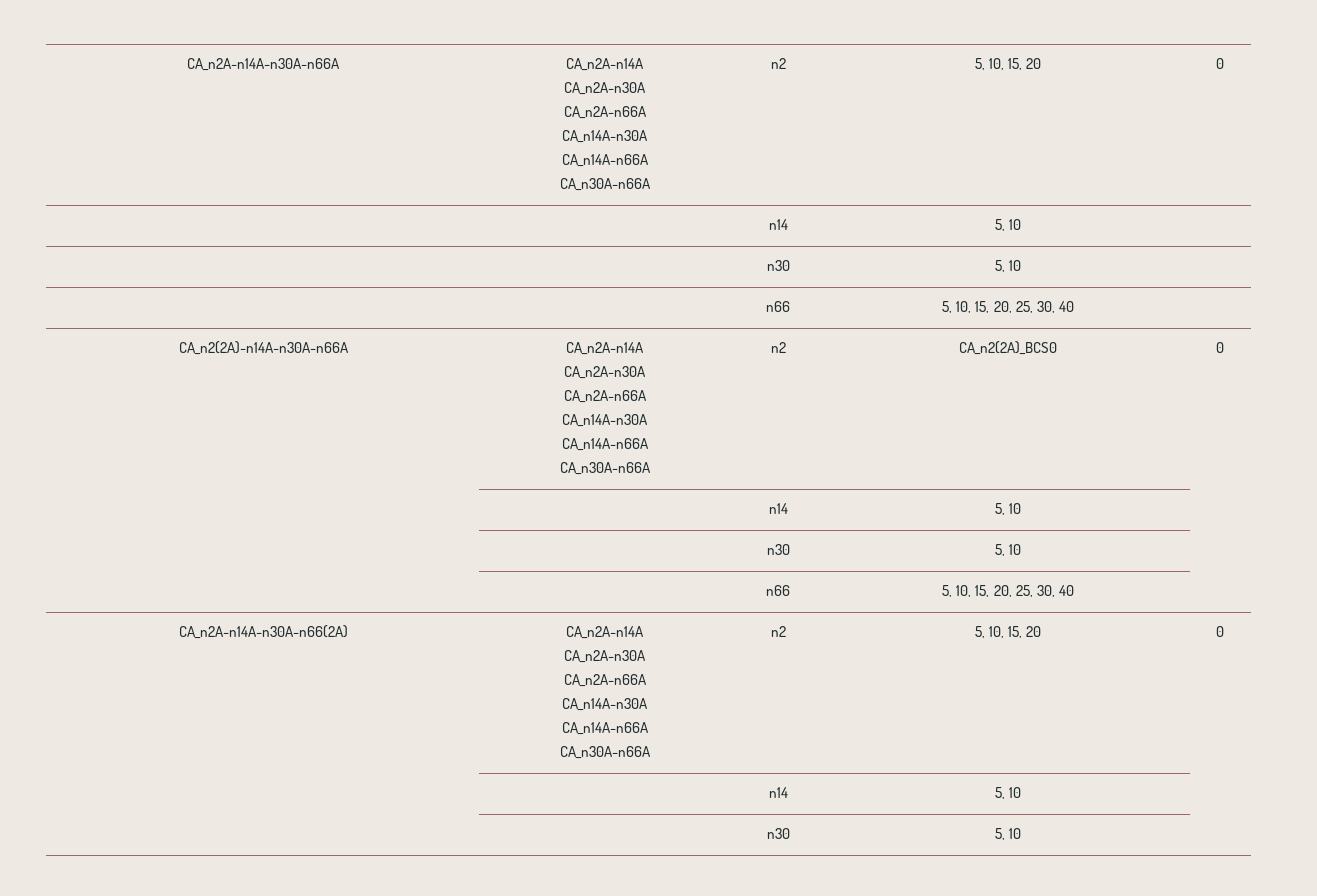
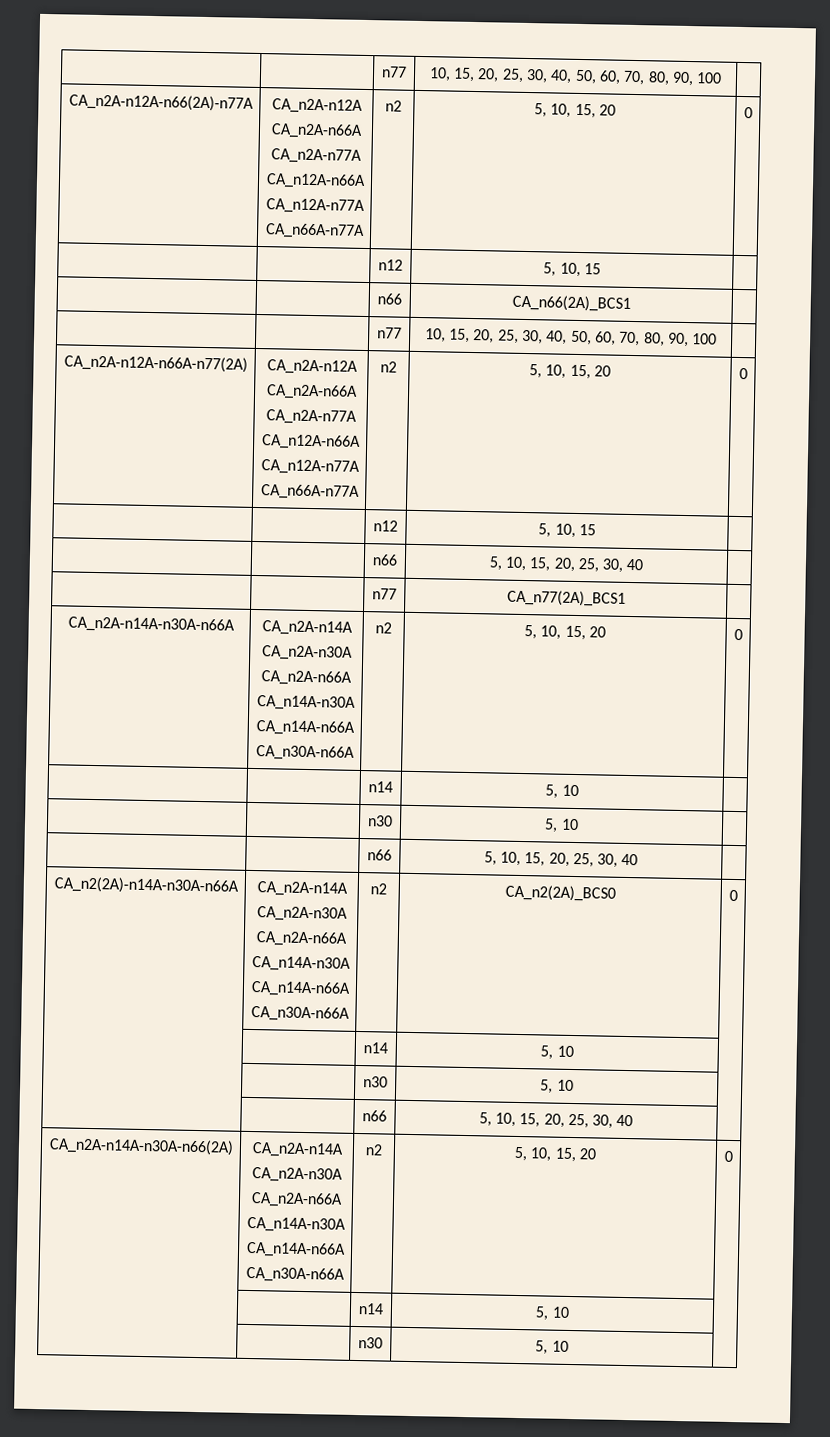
(187, 64) none -> [381,66,407,78] [428,67,723,87] [68,93,254,112] [271,98,363,114] [270,123,363,139] [270,148,362,164] [265,173,366,189] [265,198,365,214] [264,223,365,239] [385,100,402,112] [534,103,616,119] [743,107,753,119] [378,259,403,271] [543,262,601,278] [377,293,402,305] [511,294,631,312] [377,327,402,339] [424,328,718,348] [63,354,248,373] [266,359,358,375] [265,384,358,400] [265,409,357,425] [261,434,361,450] [260,459,360,475] [260,484,360,500] [380,361,397,373] [529,364,611,380] [738,367,748,380] [373,520,398,532] [538,523,596,538] [372,554,398,566] [488,556,645,573] [372,588,397,600] [506,589,626,607] | | n77 | 10, 15, 20, 25, 30, 40, 50, 60, 70, 80, 90, 100 | // CA_n2A-n12A-n66(2A)-n77A | CA_n2A-n12A // CA_n2A-n66A // CA_n2A-n77A // CA_n12A-n66A // CA_n12A-n77A // CA_n66A-n77A | n2 | 5, 10, 15, 20 | 0 // | | n12 | 5, 10, 15 | // | | n66 | CA_n66(2A)_BCS1 | // | | n77 | 10, 15, 20, 25, 30, 40, 50, 60, 70, 80, 90, 100 | // CA_n2A-n12A-n66A-n77(2A) | CA_n2A-n12A // CA_n2A-n66A // CA_n2A-n77A // CA_n12A-n66A // CA_n12A-n77A // CA_n66A-n77A | n2 | 5, 10, 15, 20 | 0 // | | n12 | 5, 10, 15 | // | | n66 | 5, 10, 15, 20, 25, 30, 40 | // | | n77 | CA_n77(2A)_BCS1 | //

